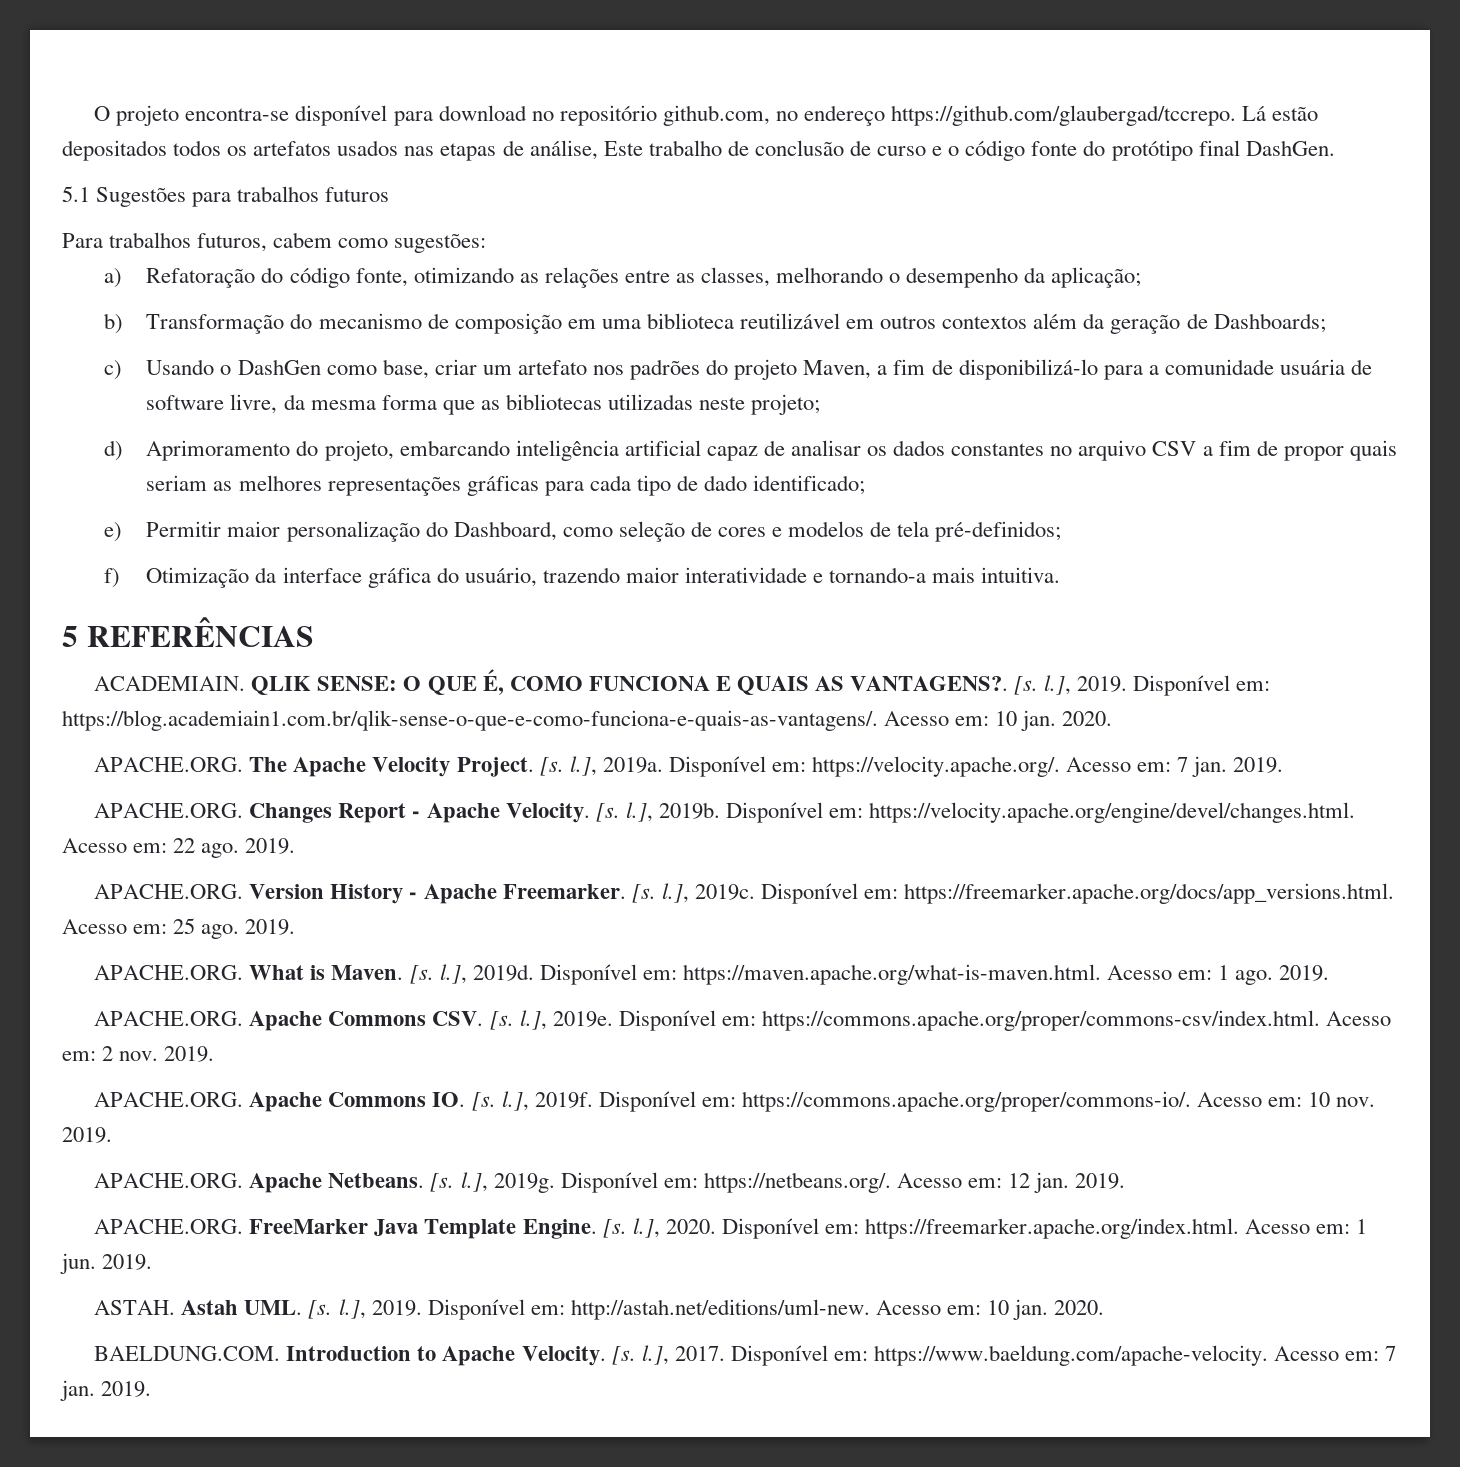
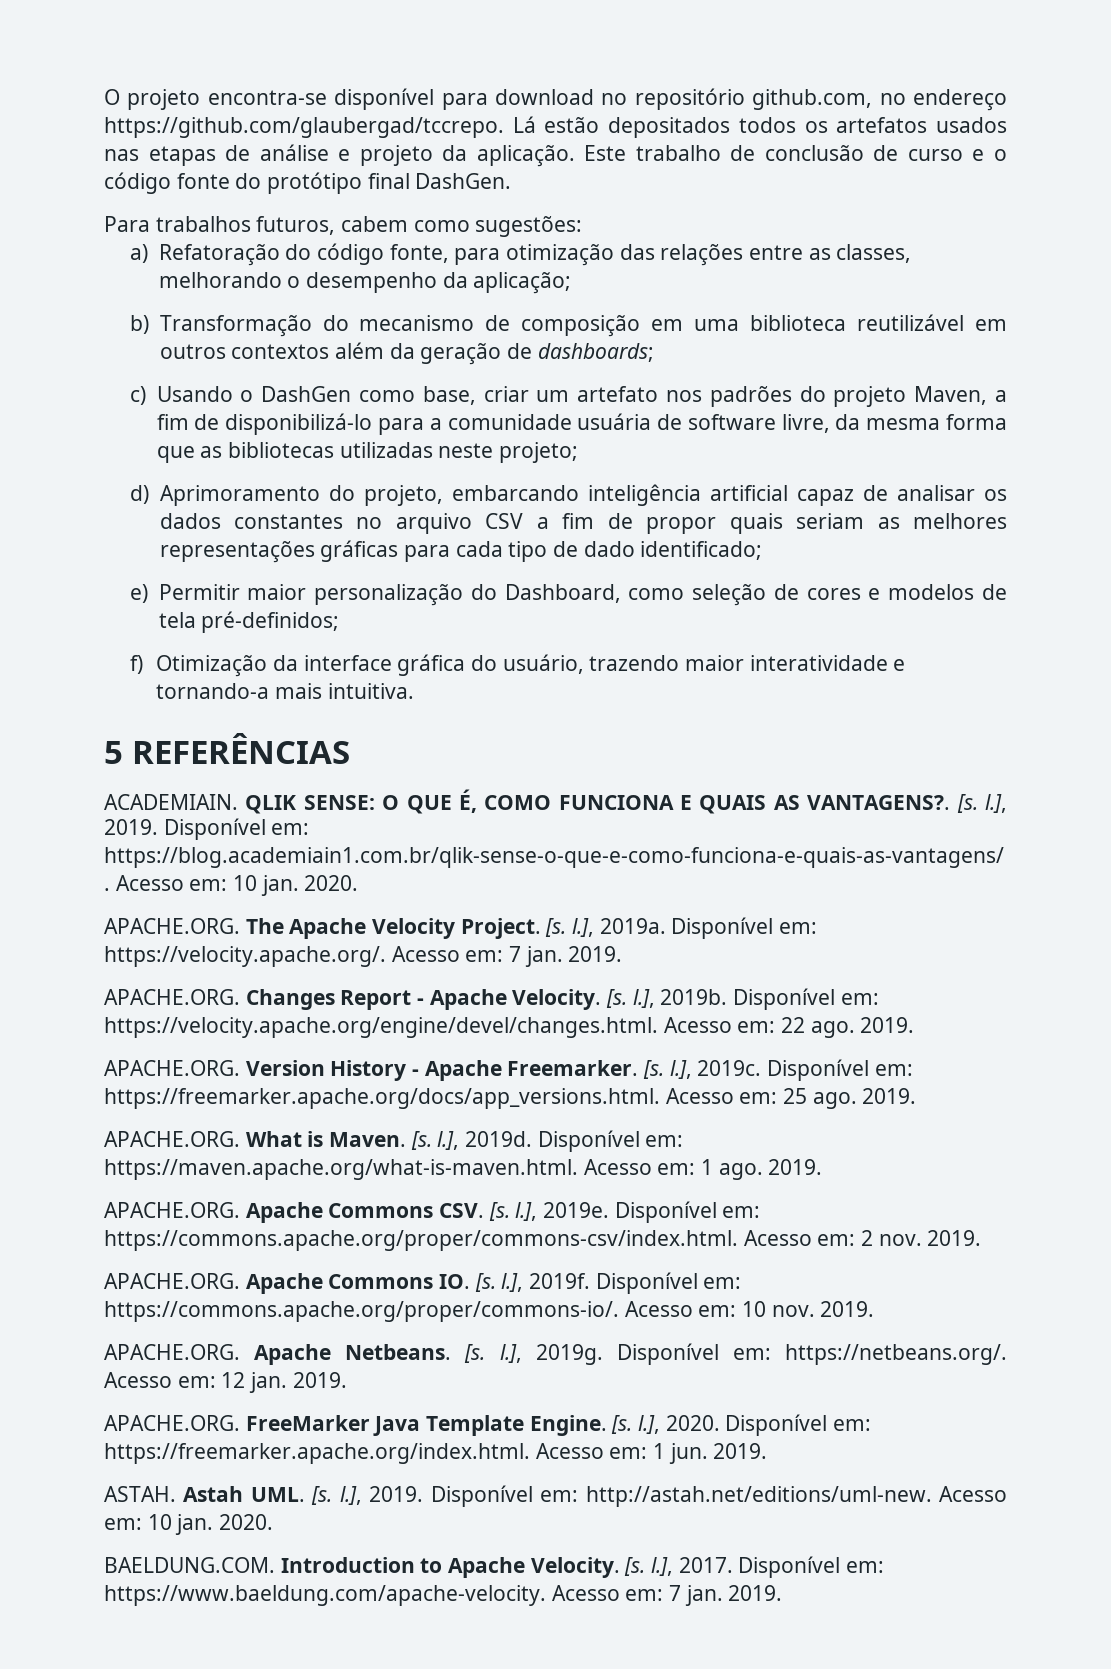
[529,140,598,160] análise, -> [259,144,575,167] análise e projeto da aplicação.
[62,186,390,207] // 5.1 Sugestões para trabalhos futuros -> (512, 181) none
[413,267,539,283] otimizando as -> [454,244,655,266] para otimização das
[1213,313,1326,333] Dashboards; -> [537,343,654,362] dashboards;

